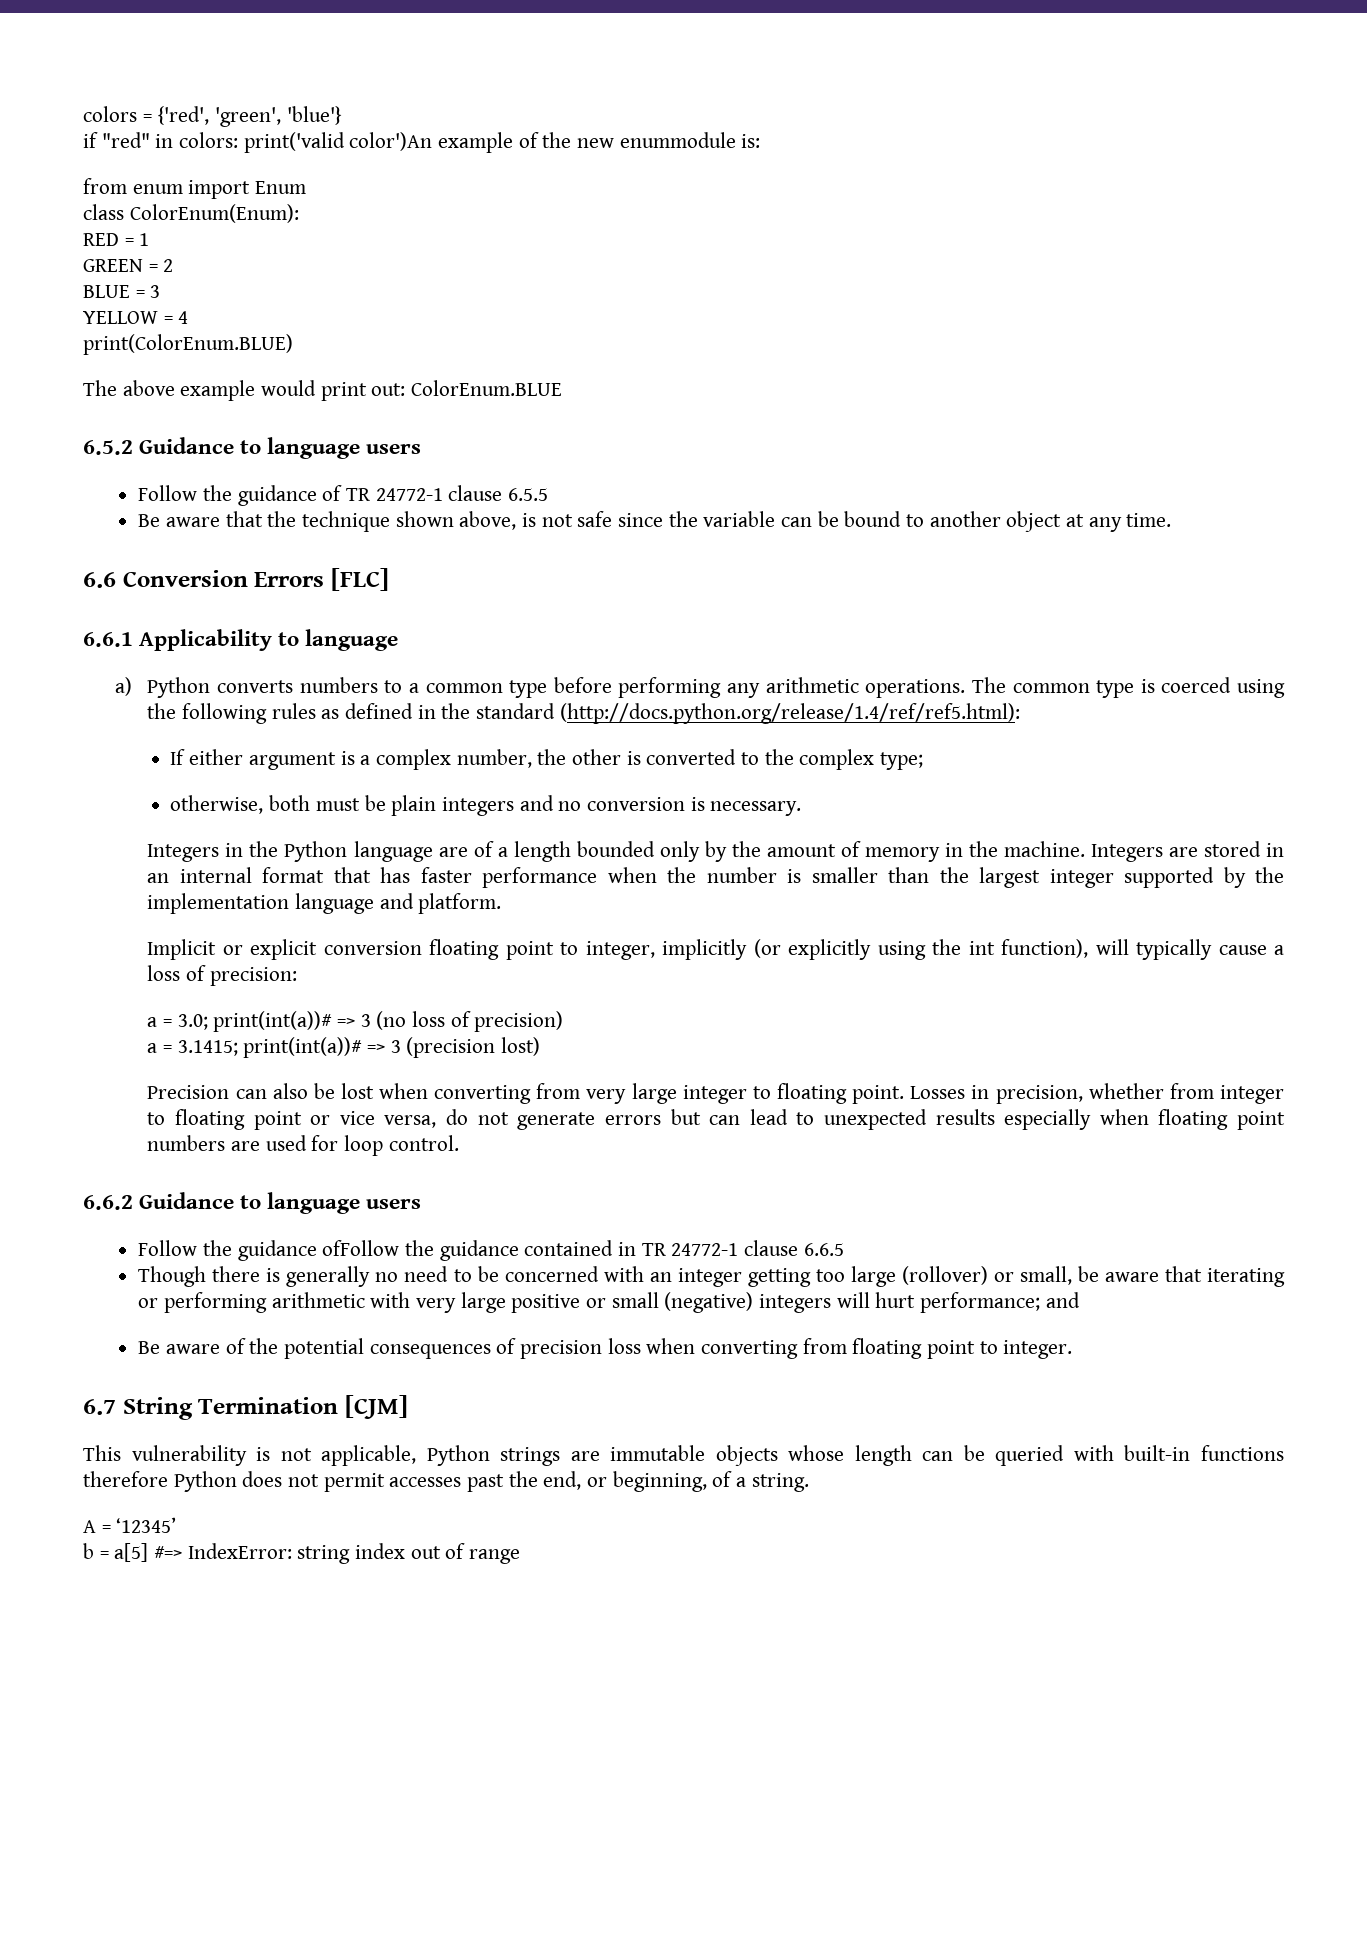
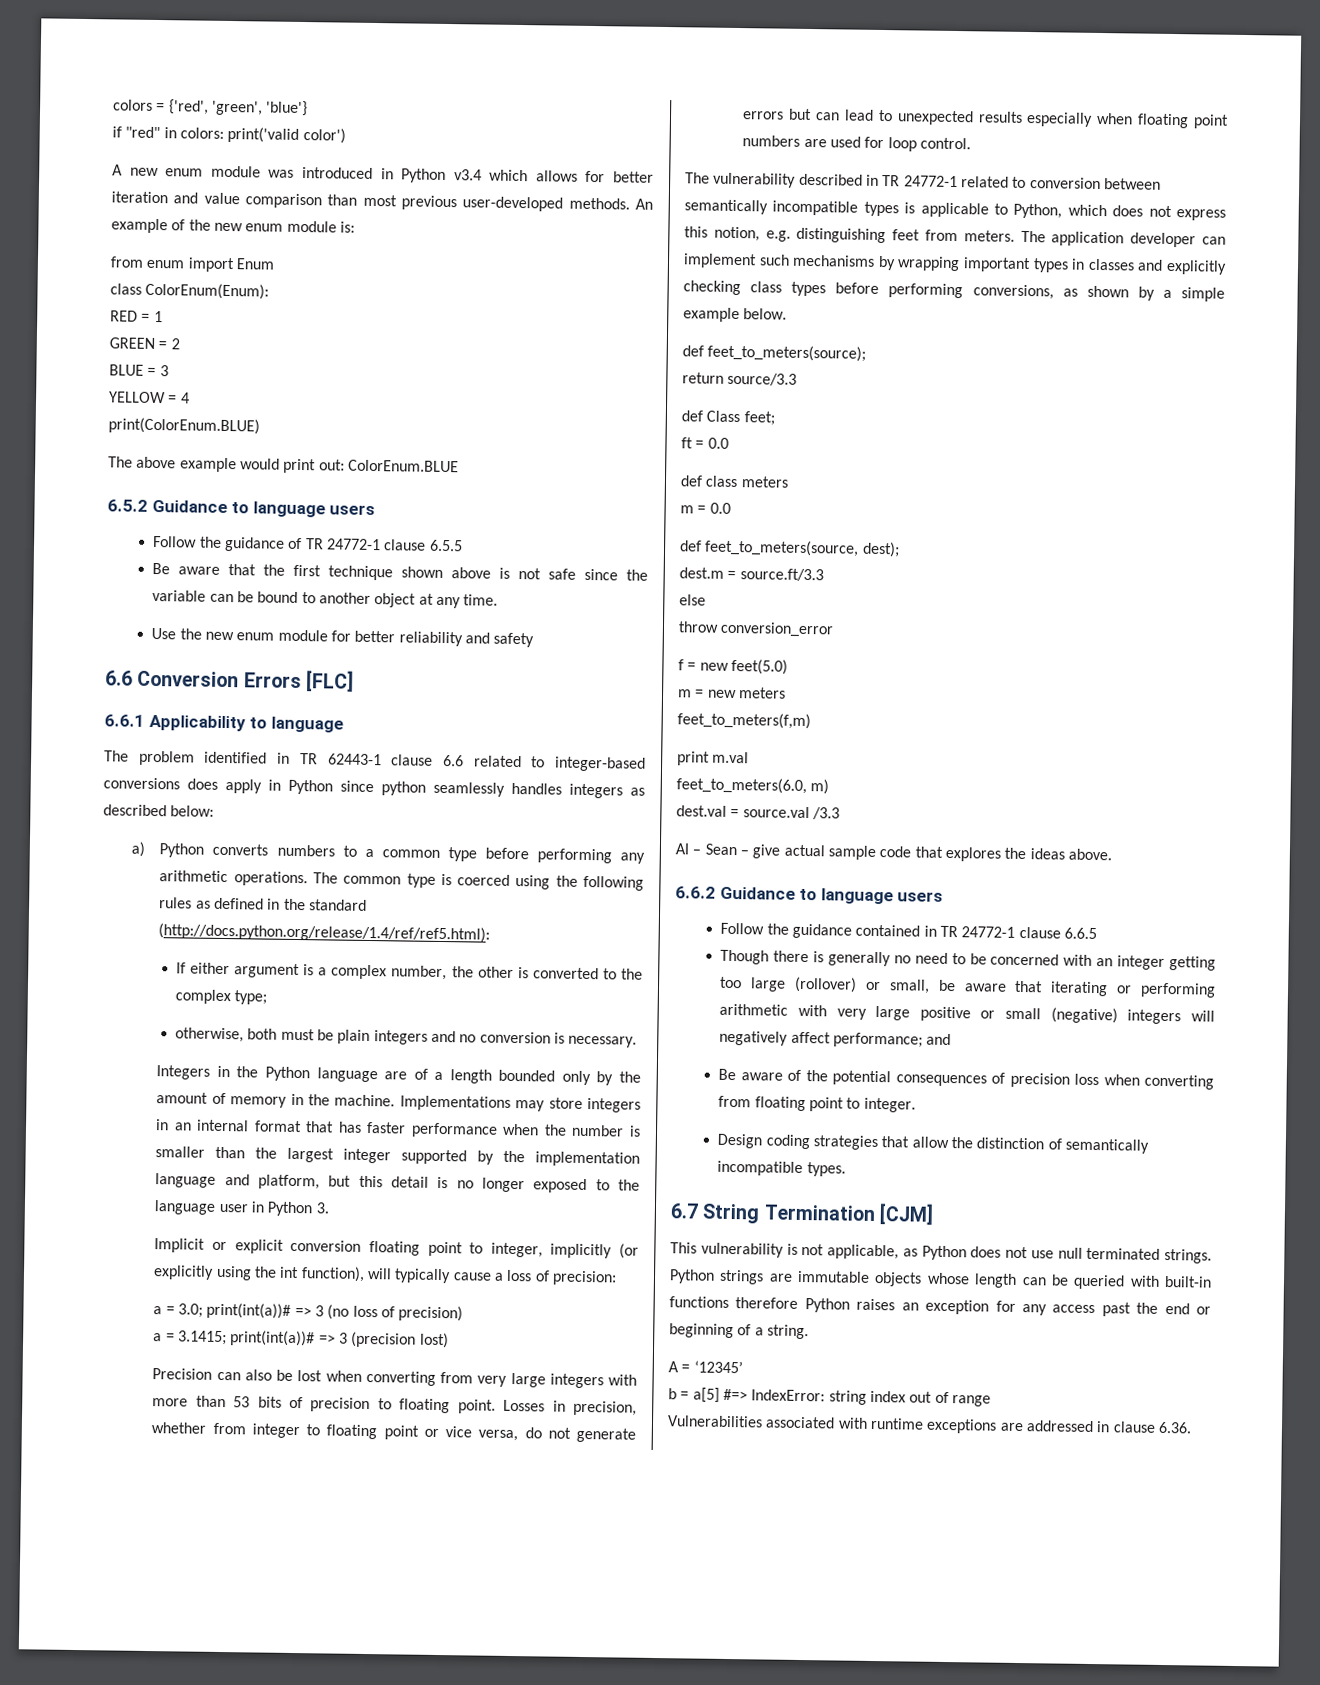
[349,132,433,151] color')An -> [302,128,346,144] [112,164,654,183] [111,191,653,212] color') // A new enum module was introduced in Python v3.4 which allows for better iteration and value comparison than most previous user-developed methods. An
[619,132,736,148] enummodule -> [245,220,337,233] enum module
(297, 519) none -> [293,564,322,577] first
[459,511,517,530] above, -> [451,567,492,579] above
(1172, 520) none -> [151,627,535,648] // Use the new enum module for better reliability and safety
(399, 640) none -> [104,750,646,772] [103,777,645,799] [103,804,215,817] // The problem identified in TR 62443-1 clause 6.6 related to integer-based conversions does apply in Python since python seamlessly handles integers as described below:
[1090,841,1261,862] Integers are stored -> [399,1095,641,1113] Implementations may store integers
[418,893,502,914] platform. -> [258,1174,640,1194] [154,1200,330,1217] platform, but this detail is no longer exposed to the language user in Python 3.
[682,1085,747,1104] integer -> [549,1373,638,1389] [152,1395,371,1413] integers with more than 53 bits of precision
(459, 1143) none -> [685,172,1161,190] [684,199,1226,221] [684,226,1226,248] [683,253,1227,275] [683,280,1225,302] [683,307,788,323] [682,344,867,362] [682,372,798,386] [681,410,775,426] [681,437,729,449] [680,475,789,488] [680,502,731,514] [680,539,900,558] [679,567,824,582] [679,594,706,606] [678,621,835,638] [678,658,788,675] [678,687,786,699] [677,712,811,730] [677,751,750,766] [676,777,830,795] [676,805,840,820] [675,843,1112,862] // The vulnerability described in TR 24772-1 related to conversion between semantically incompatible types is applicable to Python, which does not express this notion, e.g. distinguishing feet from meters. The application developer can implement such mechanisms by wrapping important types in classes and explicitly checking class types before performing conversions, as shown by a simple example below. // def feet_to_meters(source); // return source/3.3 // def Class feet; // ft = 0.0 // def class meters // m = 0.0 // def feet_to_meters(source, dest); // dest.m = source.ft/3.3 // else // throw conversion_error // f = new feet(5.0) // m = new meters // feet_to_meters(f,m) // print m.val // feet_to_meters(6.0, m) // dest.val = source.val /3.3 // AI – Sean – give actual sample code that explores the ideas above.
[322,1240,519,1261] ofFollow the guidance -> (852, 931) none
[875,1292,916,1308] hurt -> [719,1030,831,1046] negatively affect
(1073, 1349) none -> [717,1133,1149,1154] [717,1160,846,1177] // Design coding strategies that allow the distinction of semantically incompatible types.
(417, 1455) none -> [902,1245,1212,1264] as Python does not use null terminated strings.
[242,1471,707,1492] does not permit accesses past the end, or beginning, -> [856,1298,1211,1317] [669,1323,734,1339] raises an exception for any access past the end or beginning
(521, 1556) none -> [667,1415,1192,1434] // Vulnerabilities associated with runtime exceptions are addressed in clause 6.36.

